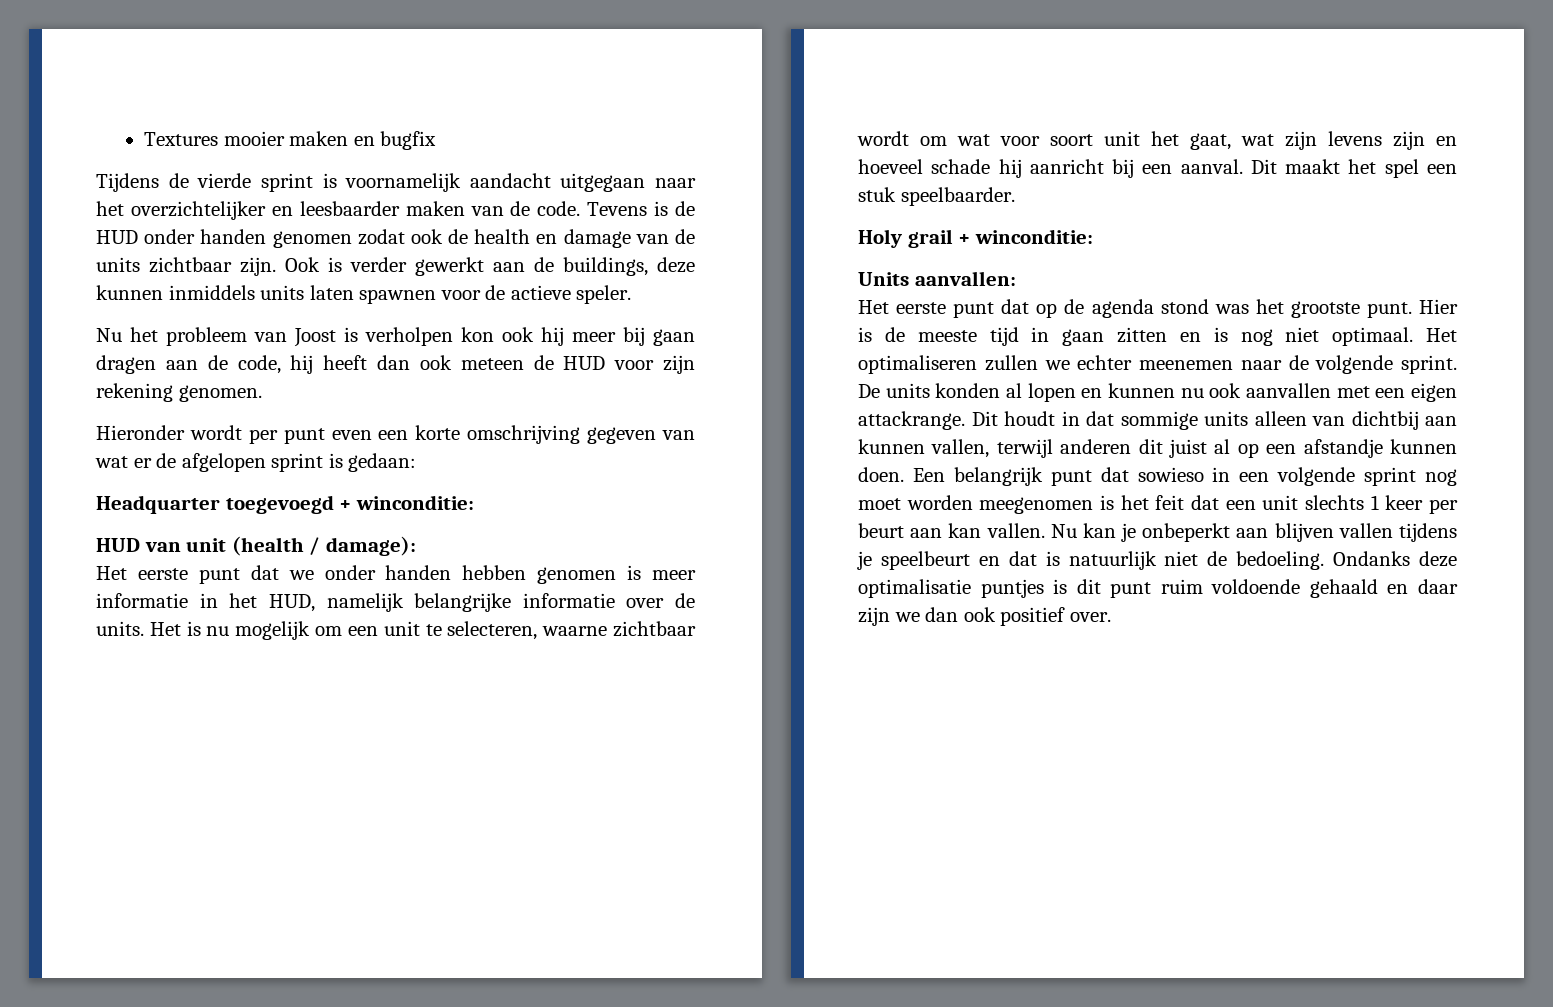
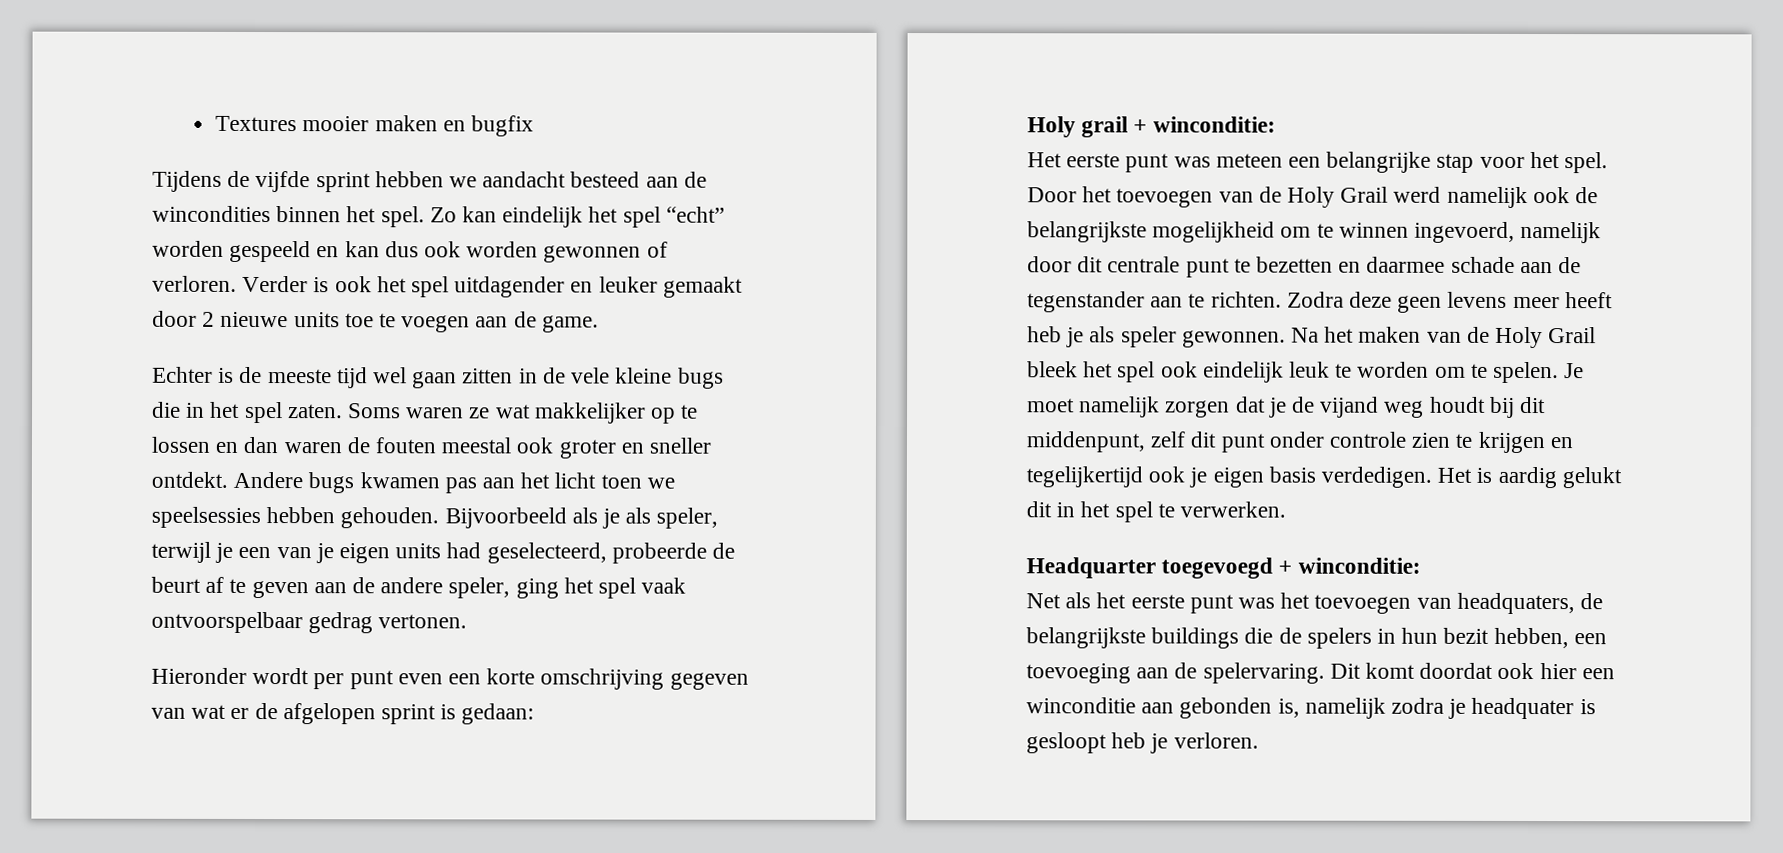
[197,173,696,192] [96,201,695,220] [96,229,695,248] [96,257,695,276] [96,285,632,304] [96,327,695,347] [96,355,695,374] [96,383,262,402] vierde sprint is voornamelijk aandacht uitgegaan naar het overzichtelijker en leesbaarder maken van de code. Tevens is de HUD onder handen genomen zodat ook de health en damage van de units zichtbaar zijn. Ook is verder gewerkt aan de buildings, deze kunnen inmiddels units laten spawnen voor de actieve speler. // Nu het probleem van Joost is verholpen kon ook hij meer bij gaan dragen aan de code, hij heeft dan ook meteen de HUD voor zijn rekening genomen. -> [255,171,707,193] [152,205,725,228] [152,240,668,263] [152,275,743,298] [152,310,599,333] [152,366,724,389] [152,401,699,424] [151,436,712,459] [151,471,675,494] [151,506,719,529] [151,541,736,564] [151,576,687,599] [151,611,468,634] vijfde sprint hebben we aandacht besteed aan de wincondities binnen het spel. Zo kan eindelijk het spel “echt” worden gespeeld en kan dus ook worden gewonnen of verloren. Verder is ook het spel uitdagender en leuker gemaakt door 2 nieuwe units toe te voegen aan de game. // Echter is de meeste tijd wel gaan zitten in de vele kleine bugs die in het spel zaten. Soms waren ze wat makkelijker op te lossen en dan waren de fouten meestal ook groter en sneller ontdekt. Andere bugs kwamen pas aan het licht toen we speelsessies hebben gehouden. Bijvoorbeeld als je als speler, terwijl je een van je eigen units had geselecteerd, probeerde de beurt af te geven aan de andere speler, ging het spel vaak ontvoorspelbaar gedrag vertonen.
[96,495,474,514] [96,536,416,556] [96,565,696,584] [96,593,695,612] [96,621,696,640] [857,131,1457,150] [858,159,1457,178] [858,187,1015,206] [858,229,1093,248] [858,271,1016,286] [858,299,1458,318] [858,327,1457,346] [858,355,1457,374] [858,383,1457,402] [858,411,1457,430] [858,439,1457,458] [858,467,1457,486] [858,495,1458,514] [858,523,1457,542] [857,551,1457,570] [858,579,1458,598] [858,607,1111,626] Headquarter toegevoegd + winconditie: // HUD van unit (health / damage): // Het eerste punt dat we onder handen hebben genomen is meer informatie in het HUD, namelijk belangrijke informatie over de units. Het is nu mogelijk om een unit te selecteren, waarne zichtbaar wordt om wat voor soort unit het gaat, wat zijn levens zijn en hoeveel schade hij aanricht bij een aanval. Dit maakt het spel een stuk speelbaarder. // Holy grail + winconditie: // Units aanvallen: // Het eerste punt dat op de agenda stond was het grootste punt. Hier is de meeste tijd in gaan zitten en is nog niet optimaal. Het optimaliseren zullen we echter meenemen naar de volgende sprint. De units konden al lopen en kunnen nu ook aanvallen met een eigen attackrange. Dit houdt in dat sommige units alleen van dichtbij aan kunnen vallen, terwijl anderen dit juist al op een afstandje kunnen doen. Een belangrijk punt dat sowieso in een volgende sprint nog moet worden meegenomen is het feit dat een unit slechts 1 keer per beurt aan kan vallen. Nu kan je onbeperkt aan blijven vallen tijdens je speelbeurt en dat is natuurlijk niet de bedoeling. Ondanks deze optimalisatie puntjes is dit punt ruim voldoende gehaald en daar zijn we dan ook positief over. -> [1027,116,1276,138] [1027,151,1609,174] [1027,186,1599,208] [1027,221,1602,244] [1027,256,1582,278] [1027,291,1613,313] [1027,326,1597,349] [1027,361,1585,384] [1027,396,1547,418] [1026,431,1573,454] [1026,466,1622,489] [1026,501,1287,523] [1026,557,1421,579] [1026,592,1604,615] [1026,627,1607,649] [1026,662,1615,684] [1026,697,1596,720] [1026,732,1259,754] Holy grail + winconditie: // Het eerste punt was meteen een belangrijke stap voor het spel. Door het toevoegen van de Holy Grail werd namelijk ook de belangrijkste mogelijkheid om te winnen ingevoerd, namelijk door dit centrale punt te bezetten en daarmee schade aan de tegenstander aan te richten. Zodra deze geen levens meer heeft heb je als speler gewonnen. Na het maken van de Holy Grail bleek het spel ook eindelijk leuk te worden om te spelen. Je moet namelijk zorgen dat je de vijand weg houdt bij dit middenpunt, zelf dit punt onder controle zien te krijgen en tegelijkertijd ook je eigen basis verdedigen. Het is aardig gelukt dit in het spel te verwerken. // Headquarter toegevoegd + winconditie: // Net als het eerste punt was het toevoegen van headquaters, de belangrijkste buildings die de spelers in hun bezit hebben, een toevoeging aan de spelervaring. Dit komt doordat ook hier een winconditie aan gebonden is, namelijk zodra je headquater is gesloopt heb je verloren.

